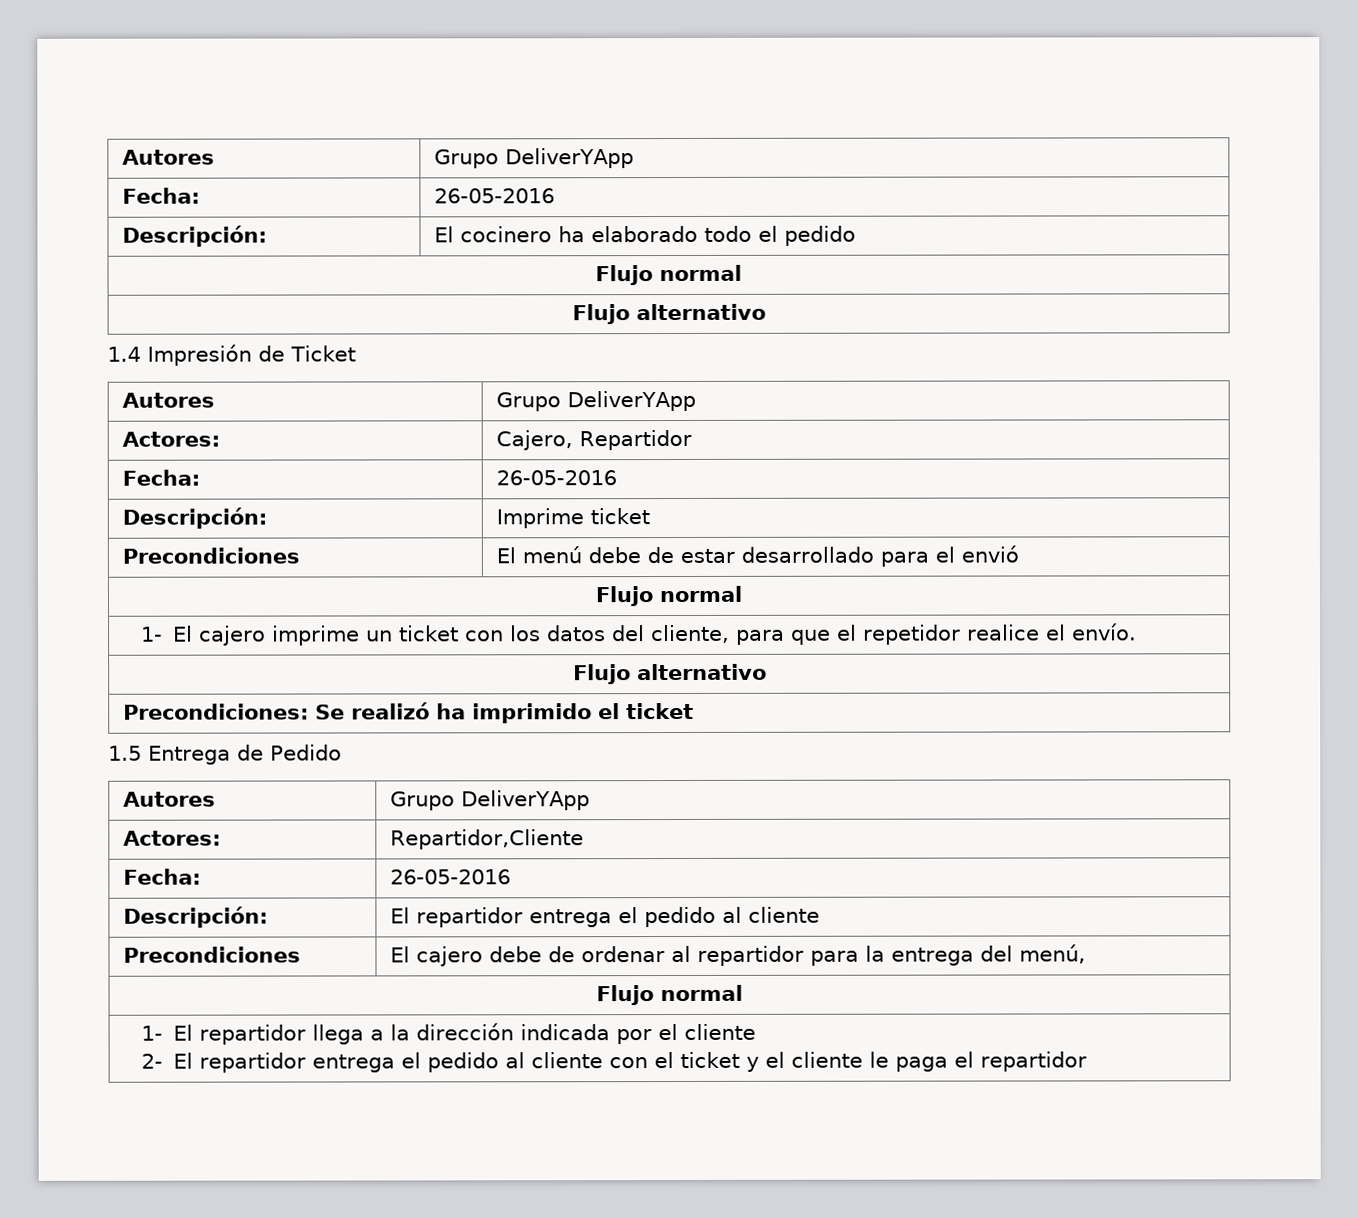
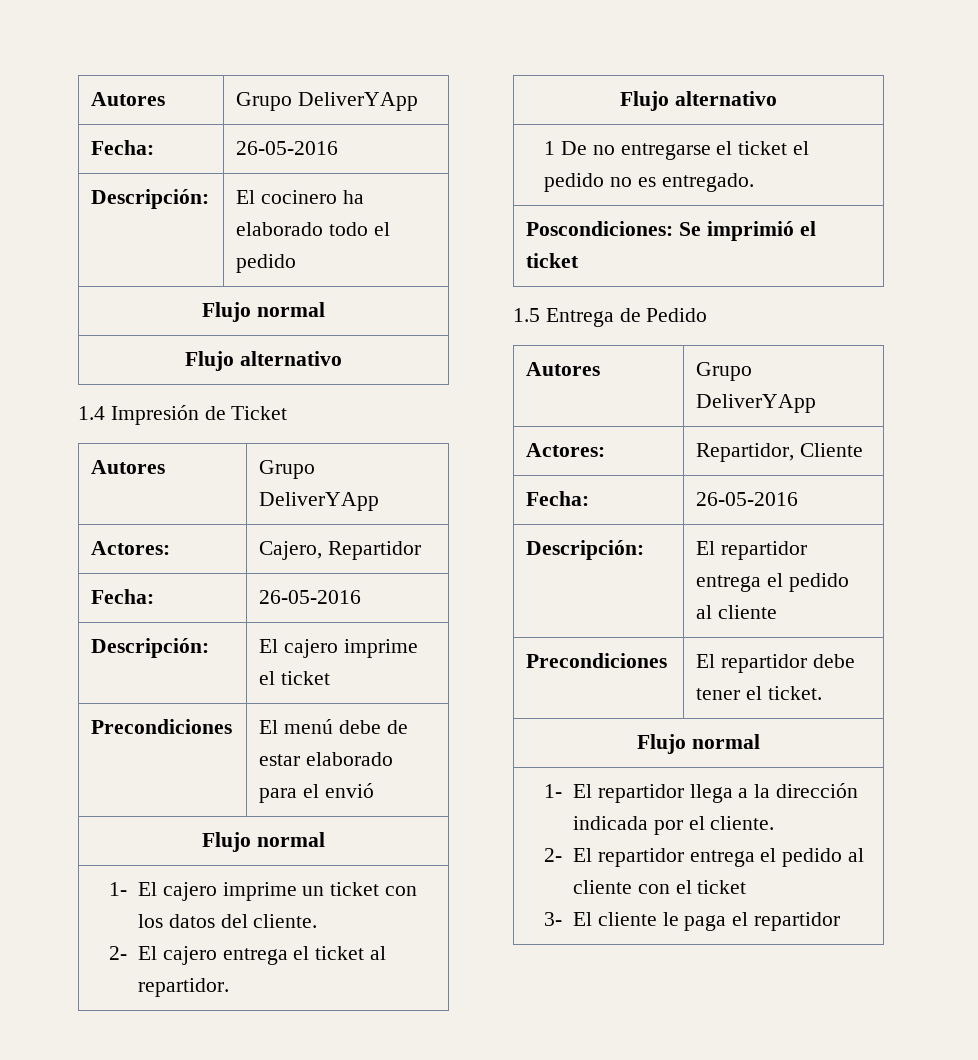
[495,508,584,529] Imprime -> [259,639,418,658] [259,671,276,685] El cajero imprime el
[740,546,874,563] desarrollado -> [306,752,394,766] elaborado
[650,623,1137,645] [572,663,767,685] [122,702,592,724] cliente, para que el repetidor realice el envío. // Flujo alternativo // Precondiciones: Se realizó ha imprimido -> [253,914,318,928] [109,946,386,965] [137,978,229,997] [620,91,777,111] [544,141,810,160] [544,173,754,192] [526,221,794,241] cliente. // 2- El cajero entrega el ticket al repartidor. // Flujo alternativo // 1 De no entregarse el ticket el pedido no es entregado. // Poscondiciones: Se imprimió
[389,829,584,850] Repartidor,Cliente -> [696,443,864,462] Repartidor, Cliente
[415,944,1086,967] cajero debe de ordenar al repartidor para la entrega del menú, -> [721,654,855,673] [696,686,822,700] repartidor debe tener el ticket.
[683,1023,756,1040] cliente -> [710,816,775,830] cliente.
[745,1051,785,1072] y el -> [544,912,592,926] // 3- El

